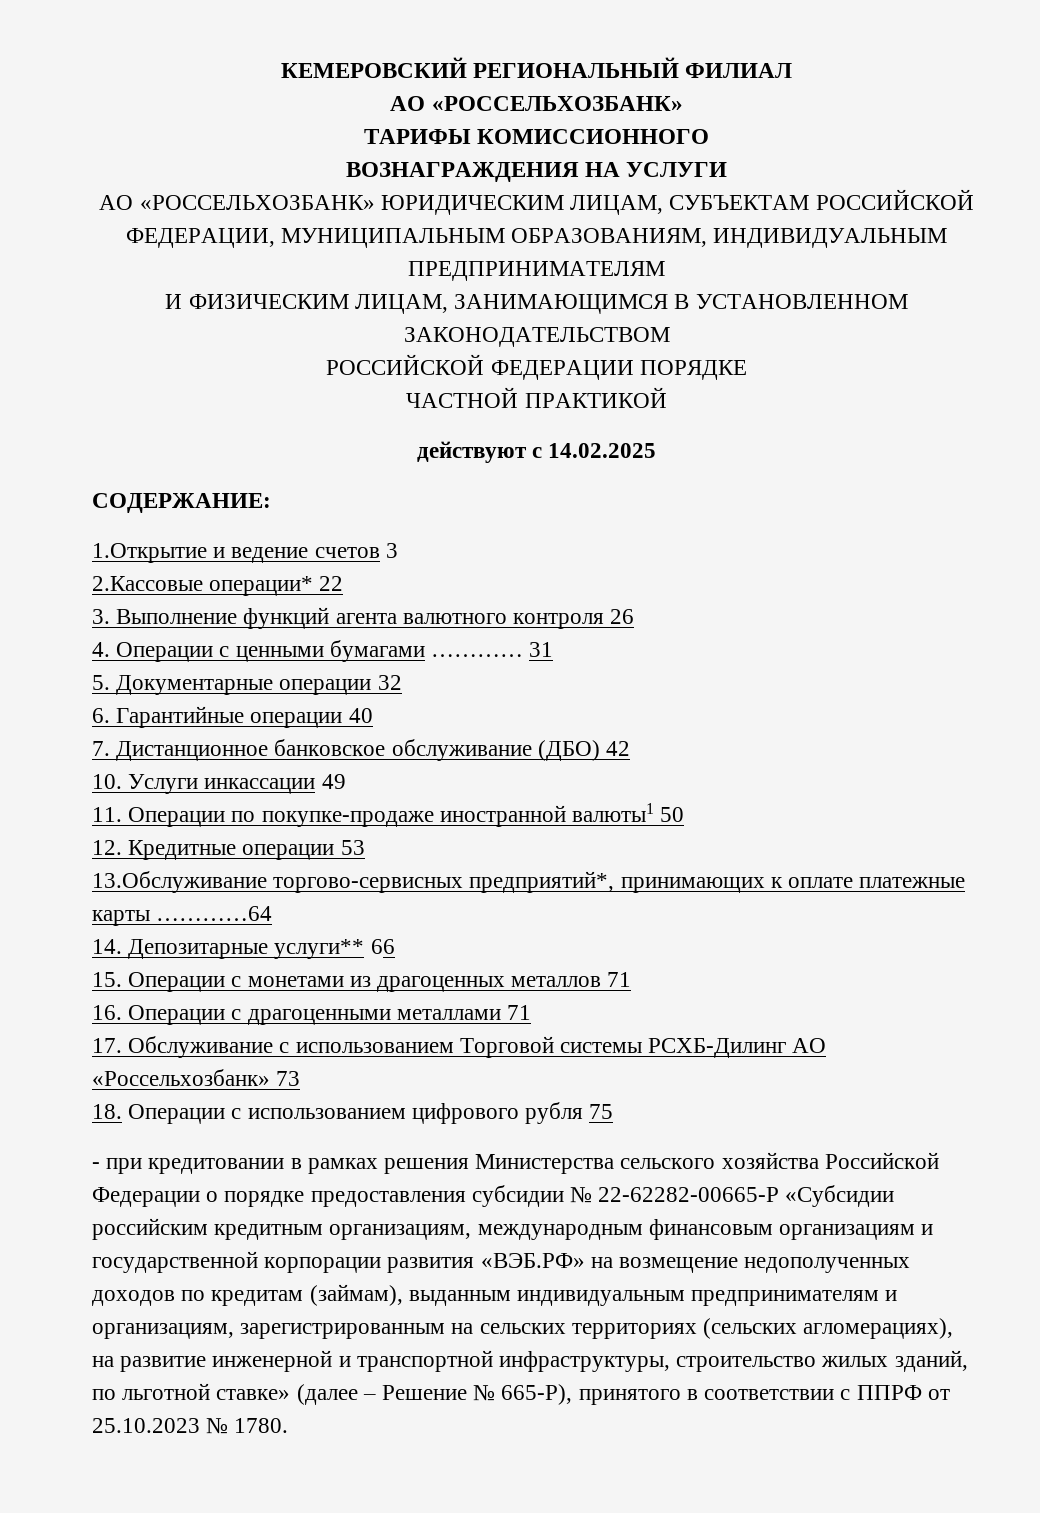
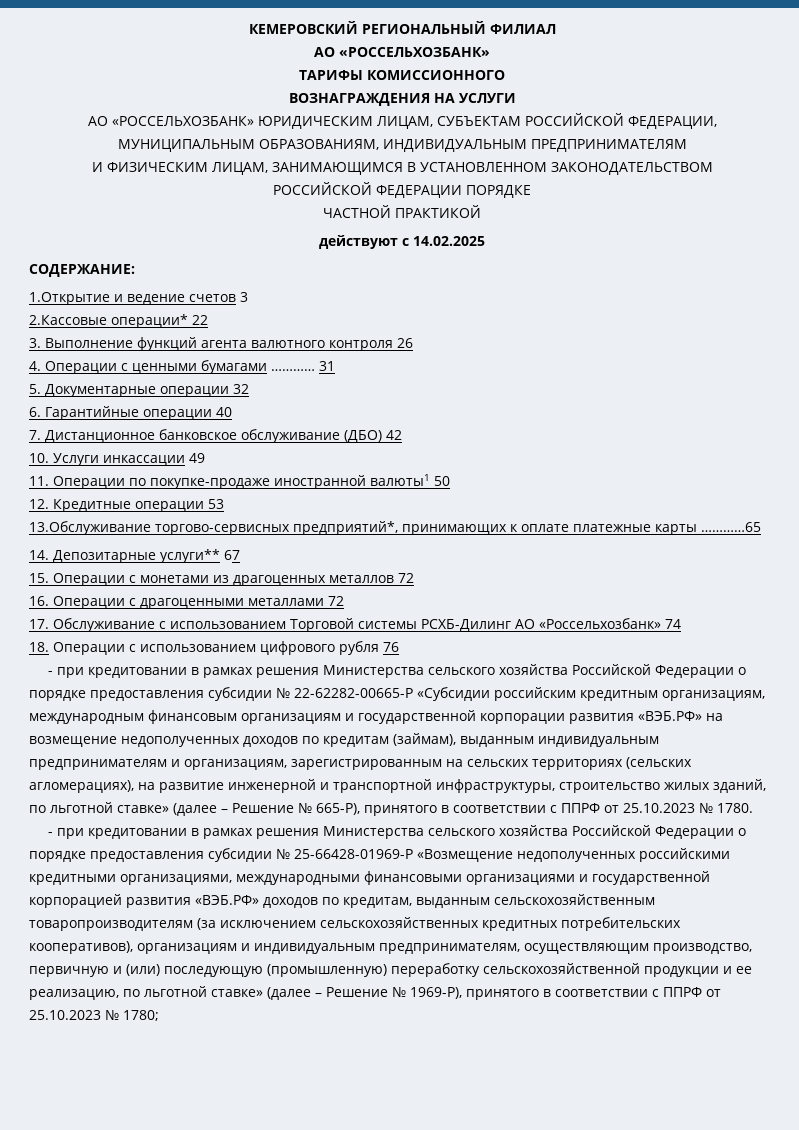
[156,906,273,921] …………64 -> [701,522,761,532] …………65
[370,939,395,954] 66 -> [224,550,240,560] 67
[607,972,632,987] 71 -> [398,573,414,583] 72
[507,1005,532,1020] 71 -> [328,596,344,606] 72
[276,1071,301,1086] 73 -> [665,619,681,629] 74
[589,1104,614,1119] 75 -> [383,642,399,652] 76
(289, 1425) none -> [48,825,747,839] [29,848,730,862] [29,871,710,885] [29,894,655,908] [29,917,681,931] [29,941,752,954] [29,963,752,977] [29,986,721,1000] [29,1010,159,1021] // - при кредитовании в рамках решения Министерства сельского хозяйства Российской Федерации о порядке предоставления субсидии № 25-66428-01969-Р «Возмещение недополученных российскими кредитными организациями, международными финансовыми организациями и государственной корпорацией развития «ВЭБ.РФ» доходов по кредитам, выданным сельскохозяйственным товаропроизводителям (за исключением сельскохозяйственных кредитных потребительских кооперативов), организациям и индивидуальным предпринимателям, осуществляющим производство, первичную и (или) последующую (промышленную) переработку сельскохозяйственной продукции и ее реализацию, по льготной ставке» (далее – Решение № 1969-Р), принятого в соответствии с ППРФ от 25.10.2023 № 1780;

